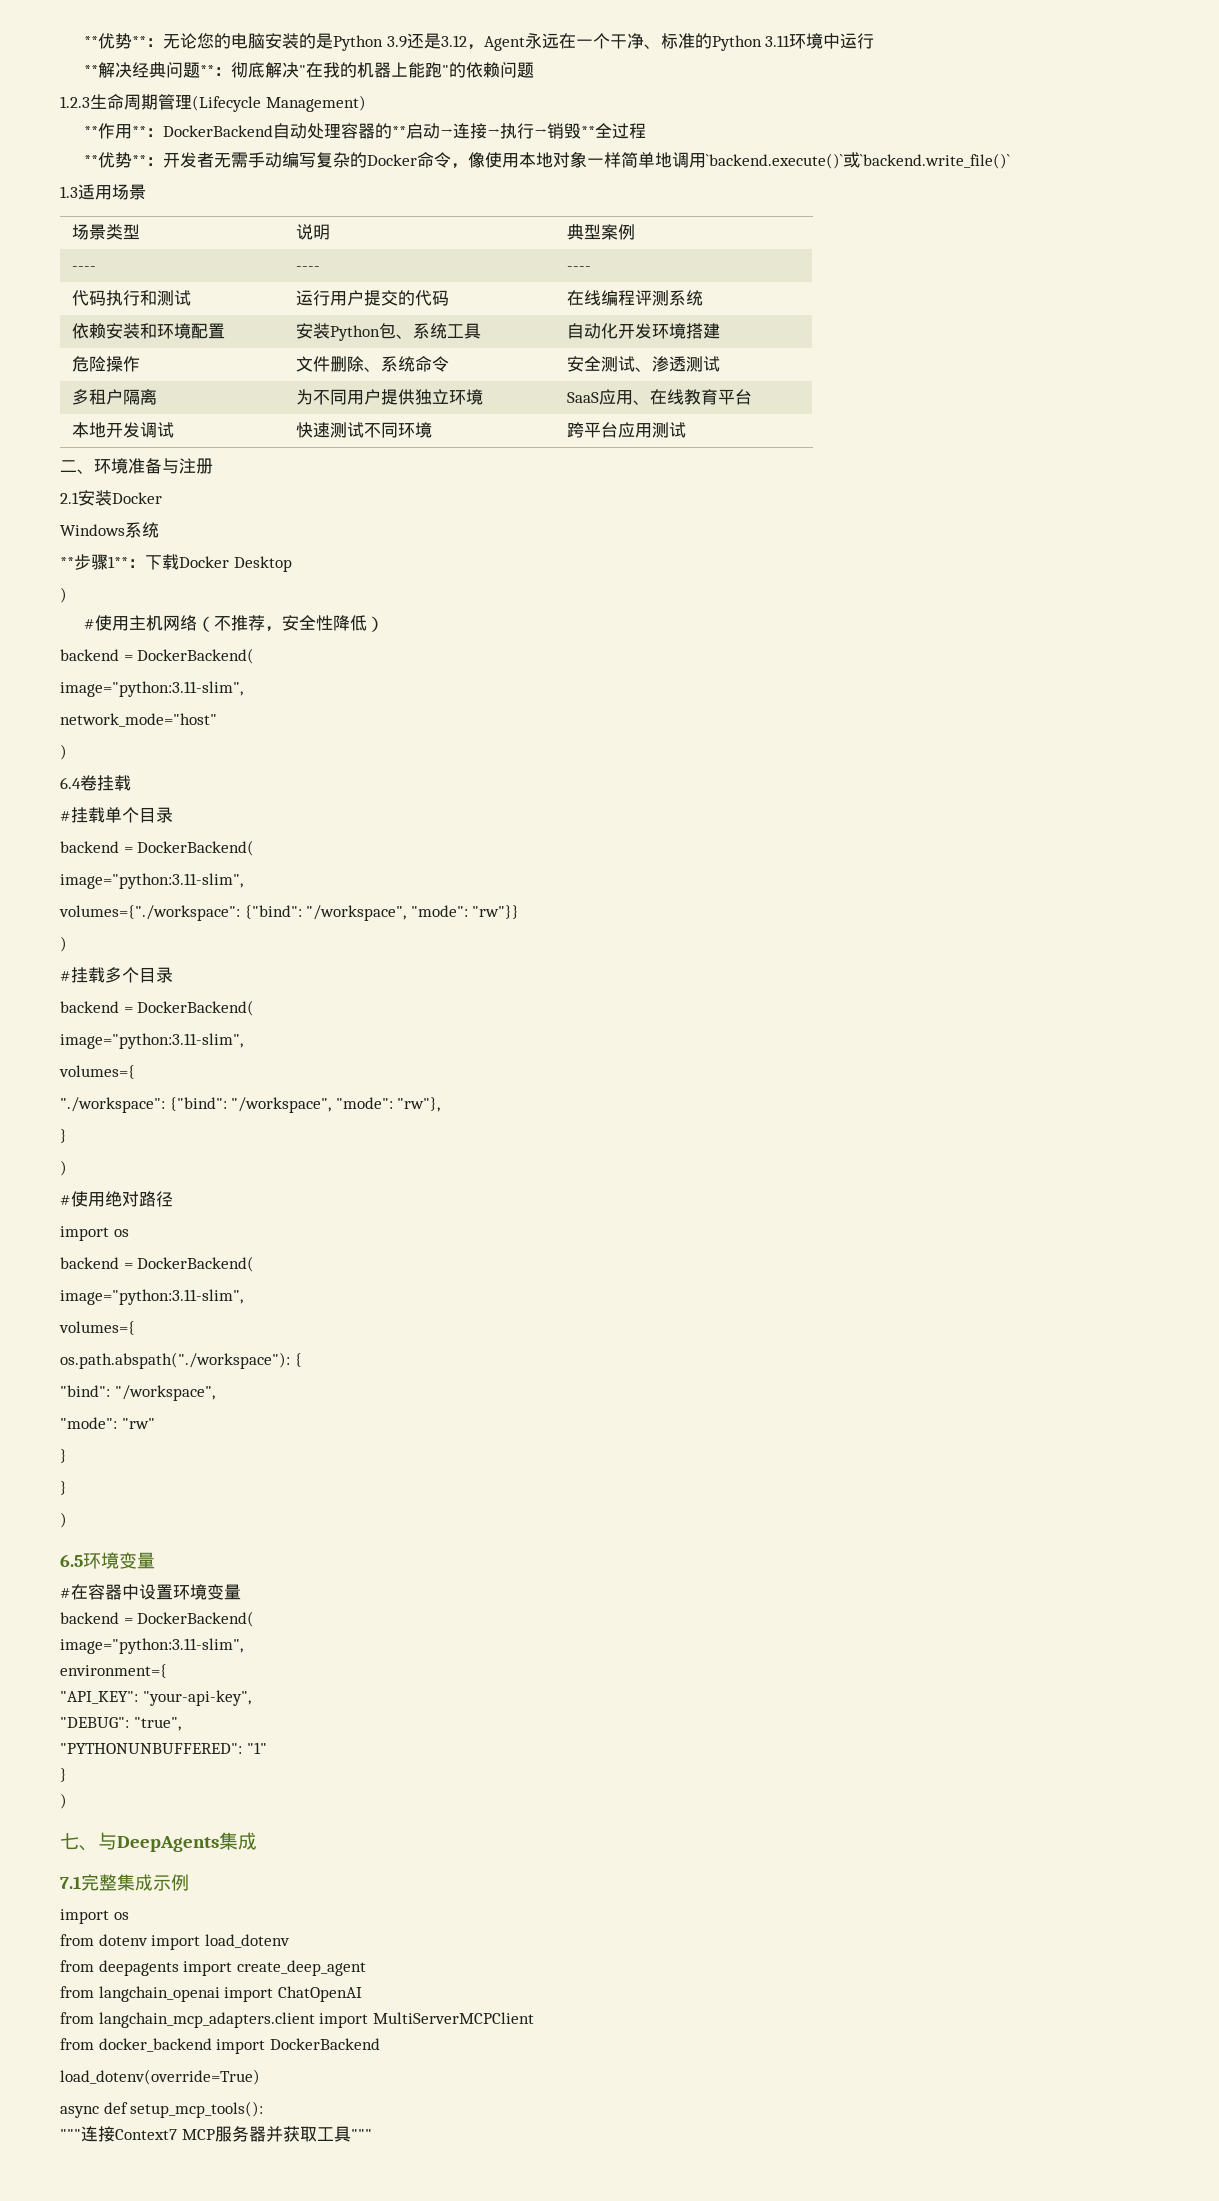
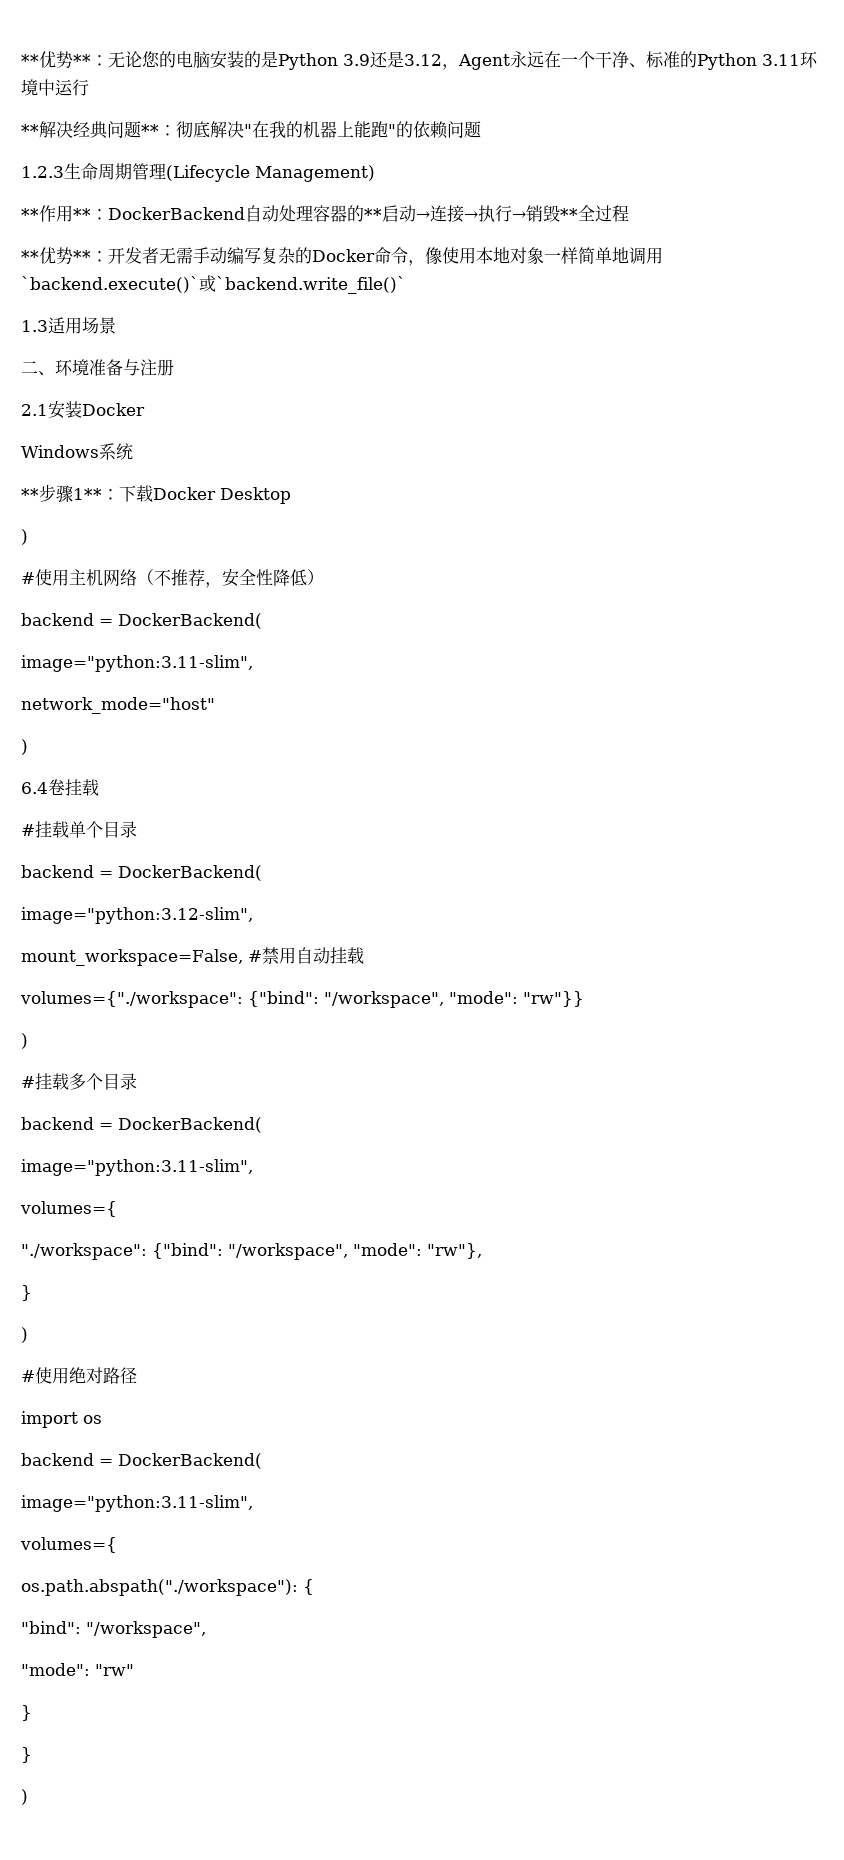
[71,224,140,240] [295,224,330,240] [566,224,635,240] [71,266,96,271] [295,266,320,271] [566,266,591,271] [71,290,191,306] [295,290,449,306] [566,290,703,306] [71,323,225,339] [295,323,481,341] [566,323,720,339] [71,356,140,372] [295,356,449,372] [566,356,720,372] [71,389,157,405] [295,389,483,405] [566,389,752,405] [71,422,174,438] [295,422,432,438] [566,422,686,438] // 场景类型 | 说明 | 典型案例 // ---- | ---- | ---- // 代码执行和测试 | 运行用户提交的代码 | 在线编程评测系统 // 依赖安装和环境配置 | 安装Python包、系统工具 | 自动化开发环境搭建 // 危险操作 | 文件删除、系统命令 | 安全测试、渗透测试 // 多租户隔离 | 为不同用户提供独立环境 | SaaS应用、在线教育平台 // 本地开发调试 | 快速测试不同环境 | 跨平台应用测试 -> (116, 325) none
[60,873,243,889] image="python:3.11-slim", -> [21,907,253,924] [21,947,364,966] image="python:3.12-slim", // mount_workspace=False, #禁用自动挂载
[60,1552,155,1569] [60,1584,241,1600] [60,1611,255,1627] [60,1638,243,1654] [60,1664,167,1678] [60,1690,251,1706] [60,1717,181,1731] [60,1742,267,1754] [60,1768,67,1782] [60,1793,67,1809] [60,1832,257,1852] [60,1874,189,1891] [60,1909,129,1924] [60,1934,290,1950] [60,1960,366,1976] [60,1986,362,2002] [60,2012,534,2028] [60,2038,380,2054] [60,2069,260,2085] [60,2101,264,2118] [60,2126,372,2142] // 6.5环境变量 // #在容器中设置环境变量 // backend = DockerBackend( // image="python:3.11-slim", // environment={ // "API_KEY": "your-api-key", // "DEBUG": "true", // "PYTHONUNBUFFERED": "1" // } // ) // 七、与DeepAgents集成 // 7.1完整集成示例 // import os // from dotenv import load_dotenv // from deepagents import create_deep_agent // from langchain_openai import ChatOpenAI // from langchain_mcp_adapters.client import MultiServerMCPClient // from docker_backend import DockerBackend // load_dotenv(override=True) // async def setup_mcp_tools(): // """连接Context7 MCP服务器并获取工具""" -> (28, 1797) none

